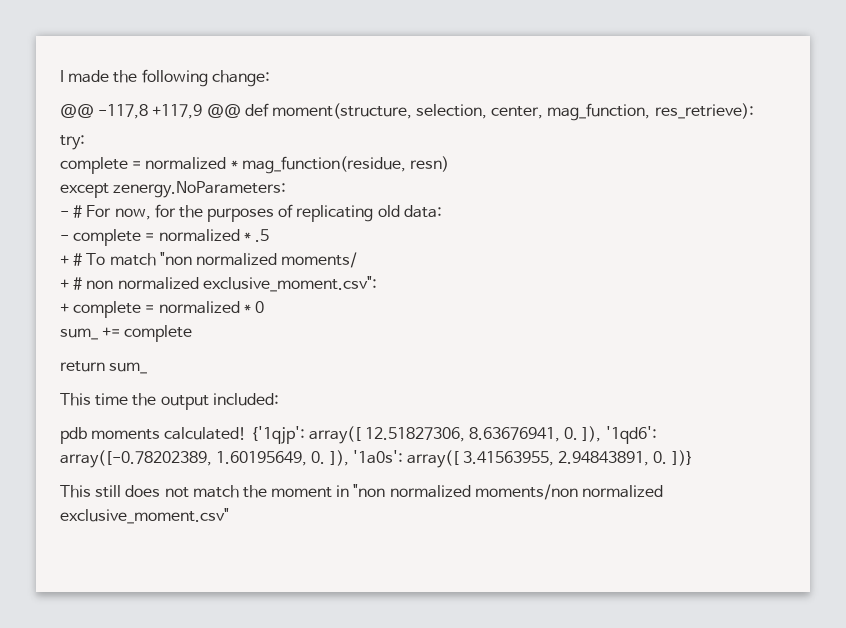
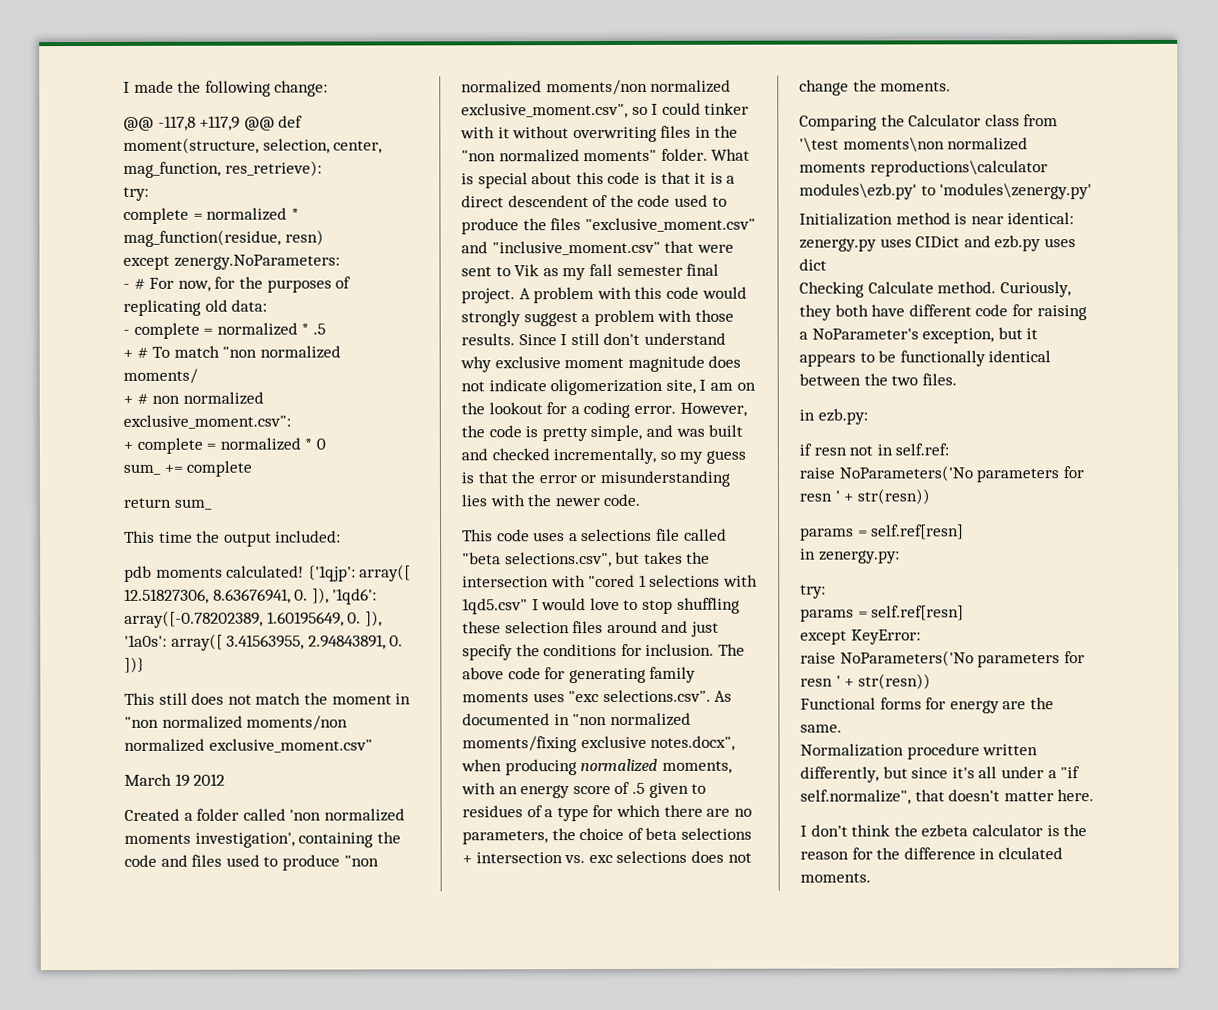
(229, 516) none -> [124,773,226,787] [124,808,405,822] [124,831,401,848] [124,854,379,871] [461,79,732,96] [461,102,750,119] [460,125,738,143] [461,148,751,163] [461,171,736,189] [461,194,727,208] [461,217,756,235] [461,240,734,256] [461,263,720,281] [461,286,747,304] [461,309,734,327] [461,332,726,346] [460,355,742,373] [461,378,756,396] [461,401,747,419] [461,424,744,442] [461,447,746,465] [461,470,730,488] [461,493,642,507] [462,528,727,542] [462,551,711,568] [462,574,758,588] [462,597,740,615] [462,620,719,637] [462,643,745,661] [462,666,697,684] [462,689,733,703] [462,712,691,726] [462,735,736,753] [461,758,732,776] [461,781,707,799] [462,804,752,822] [462,827,752,845] [462,850,752,864] [799,79,952,96] [799,114,1059,131] [799,137,1029,153] [799,160,1048,177] [799,183,1093,200] [799,212,1075,226] [799,235,1076,252] [799,258,827,271] [799,281,1071,298] [799,304,1087,321] [799,327,1039,344] [799,350,1052,367] [799,373,957,386] [799,408,868,425] [799,443,950,456] [799,465,1084,483] [799,488,930,505] [800,524,965,541] [800,548,900,564] [800,584,826,599] [800,605,965,622] [800,629,921,645] [800,650,1085,668] [800,673,931,690] [800,697,1054,714] [800,724,842,733] [800,743,1039,760] [800,766,1081,783] [800,789,1095,805] [800,824,1088,838] [800,847,1063,860] [800,872,871,883] // March 19 2012 // Created a folder called 'non normalized moments investigation', containing the code and files used to produce "non normalized moments/non normalized exclusive_moment.csv", so I could tinker with it without overwriting files in the "non normalized moments" folder. What is special about this code is that it is a direct descendent of the code used to produce the files "exclusive_moment.csv" and "inclusive_moment.csv" that were sent to Vik as my fall semester final project. A problem with this code would strongly suggest a problem with those results. Since I still don't understand why exclusive moment magnitude does not indicate oligomerization site, I am on the lookout for a coding error. However, the code is pretty simple, and was built and checked incrementally, so my guess is that the error or misunderstanding lies with the newer code. // This code uses a selections file called "beta selections.csv", but takes the intersection with "cored 1 selections with 1qd5.csv" I would love to stop shuffling these selection files around and just specify the conditions for inclusion. The above code for generating family moments uses "exc selections.csv". As documented in "non normalized moments/fixing exclusive notes.docx", when producing normalized moments, with an energy score of .5 given to residues of a type for which there are no parameters, the choice of beta selections + intersection vs. exc selections does not change the moments. // Comparing the Calculator class from '\test moments\non normalized moments reproductions\calculator modules\ezb.py' to 'modules\zenergy.py' // Initialization method is near identical: zenergy.py uses CIDict and ezb.py uses dict // Checking Calculate method. Curiously, they both have different code for raising a NoParameter's exception, but it appears to be functionally identical between the two files. // in ezb.py: // if resn not in self.ref: // raise NoParameters('No parameters for resn ' + str(resn)) // params = self.ref[resn] // in zenergy.py: // try: // params = self.ref[resn] // except KeyError: // raise NoParameters('No parameters for resn ' + str(resn)) // Functional forms for energy are the same. // Normalization procedure written differently, but since it's all under a "if self.normalize", that doesn't matter here. // I don't think the ezbeta calculator is the reason for the difference in clculated moments.

